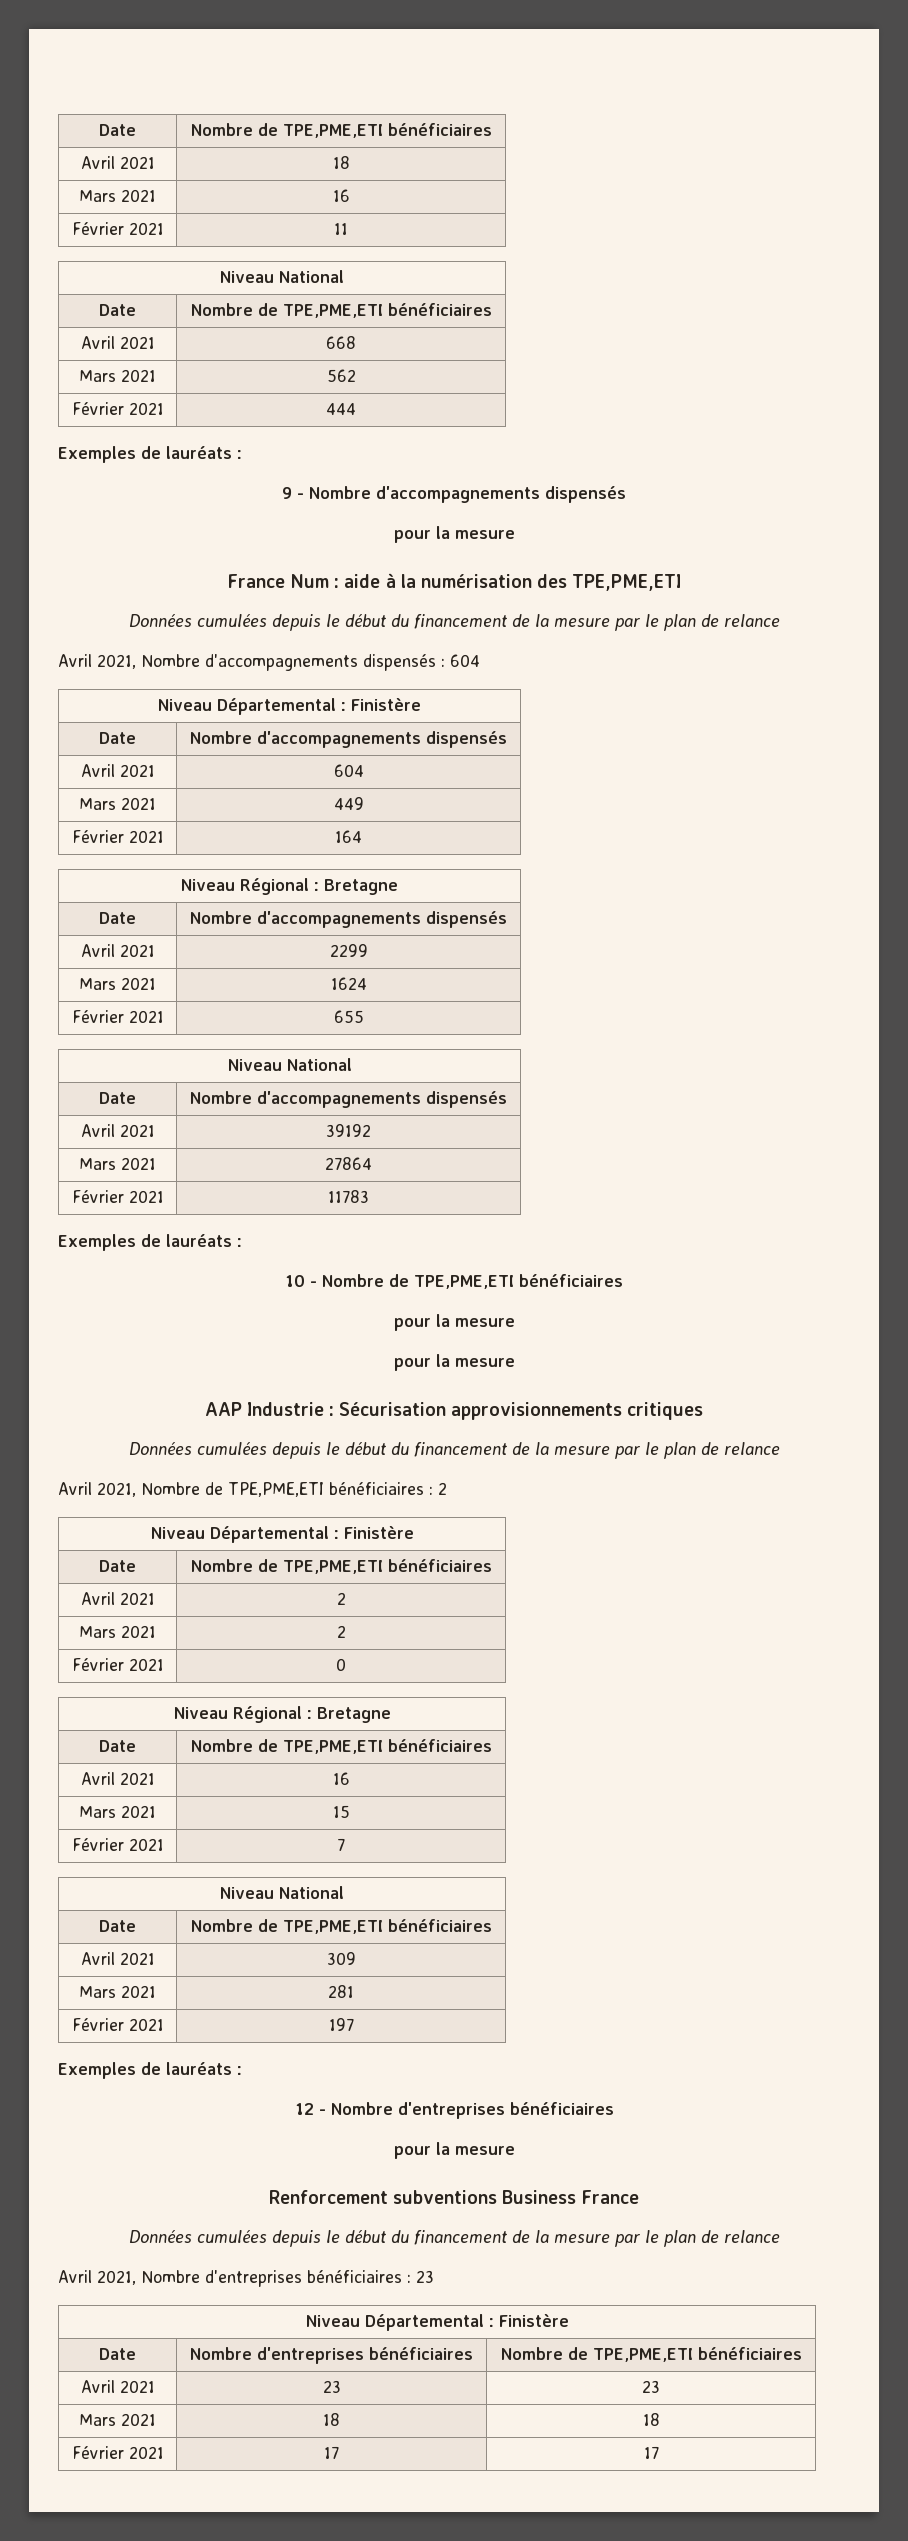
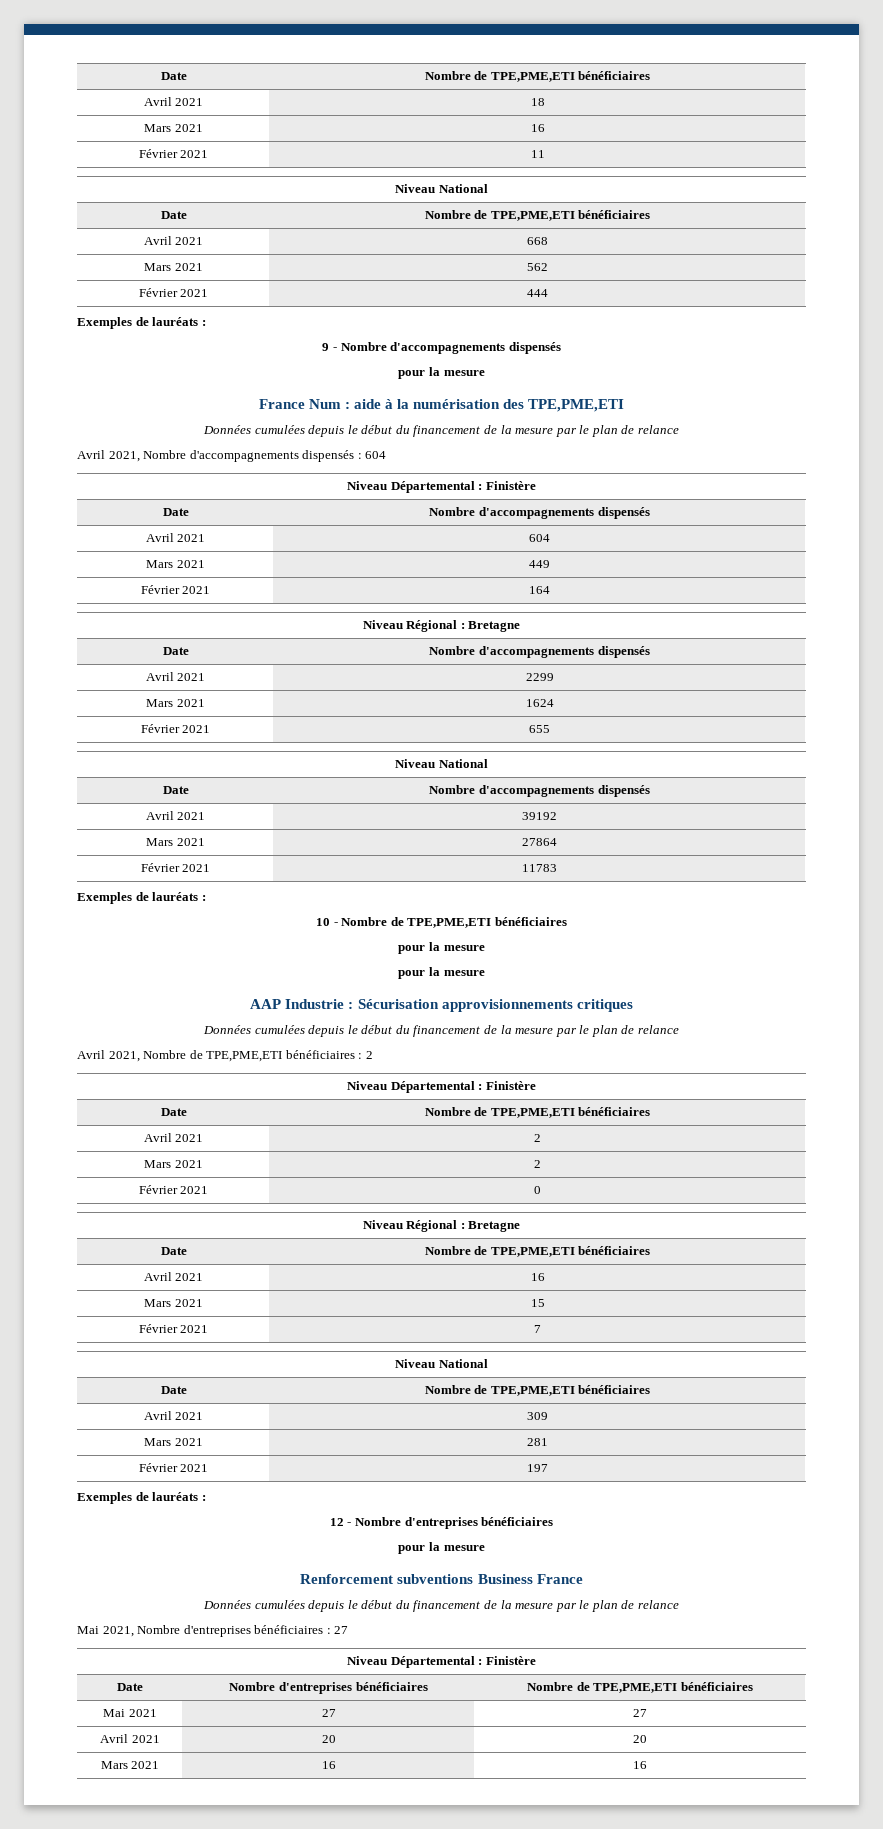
[58,2270,92,2283] Avril -> [77,1626,99,1634] Mai
[416,2270,434,2283] 23 -> [334,1626,349,1634] 27
[80,2380,155,2393] [322,2380,341,2393] [642,2380,661,2393] [79,2413,156,2426] [323,2413,340,2426] [642,2413,660,2426] [71,2446,164,2459] [324,2446,339,2459] [643,2446,659,2459] // Avril 2021 | 23 | 23 // Mars 2021 | 18 | 18 // Février 2021 | 17 | 17 -> [103,1709,157,1717] [321,1709,336,1717] [633,1709,647,1717] [100,1734,160,1743] [321,1735,336,1743] [633,1735,647,1743] [100,1761,160,1769] [321,1761,336,1769] [633,1761,647,1769] // Mai 2021 | 27 | 27 // Avril 2021 | 20 | 20 // Mars 2021 | 16 | 16

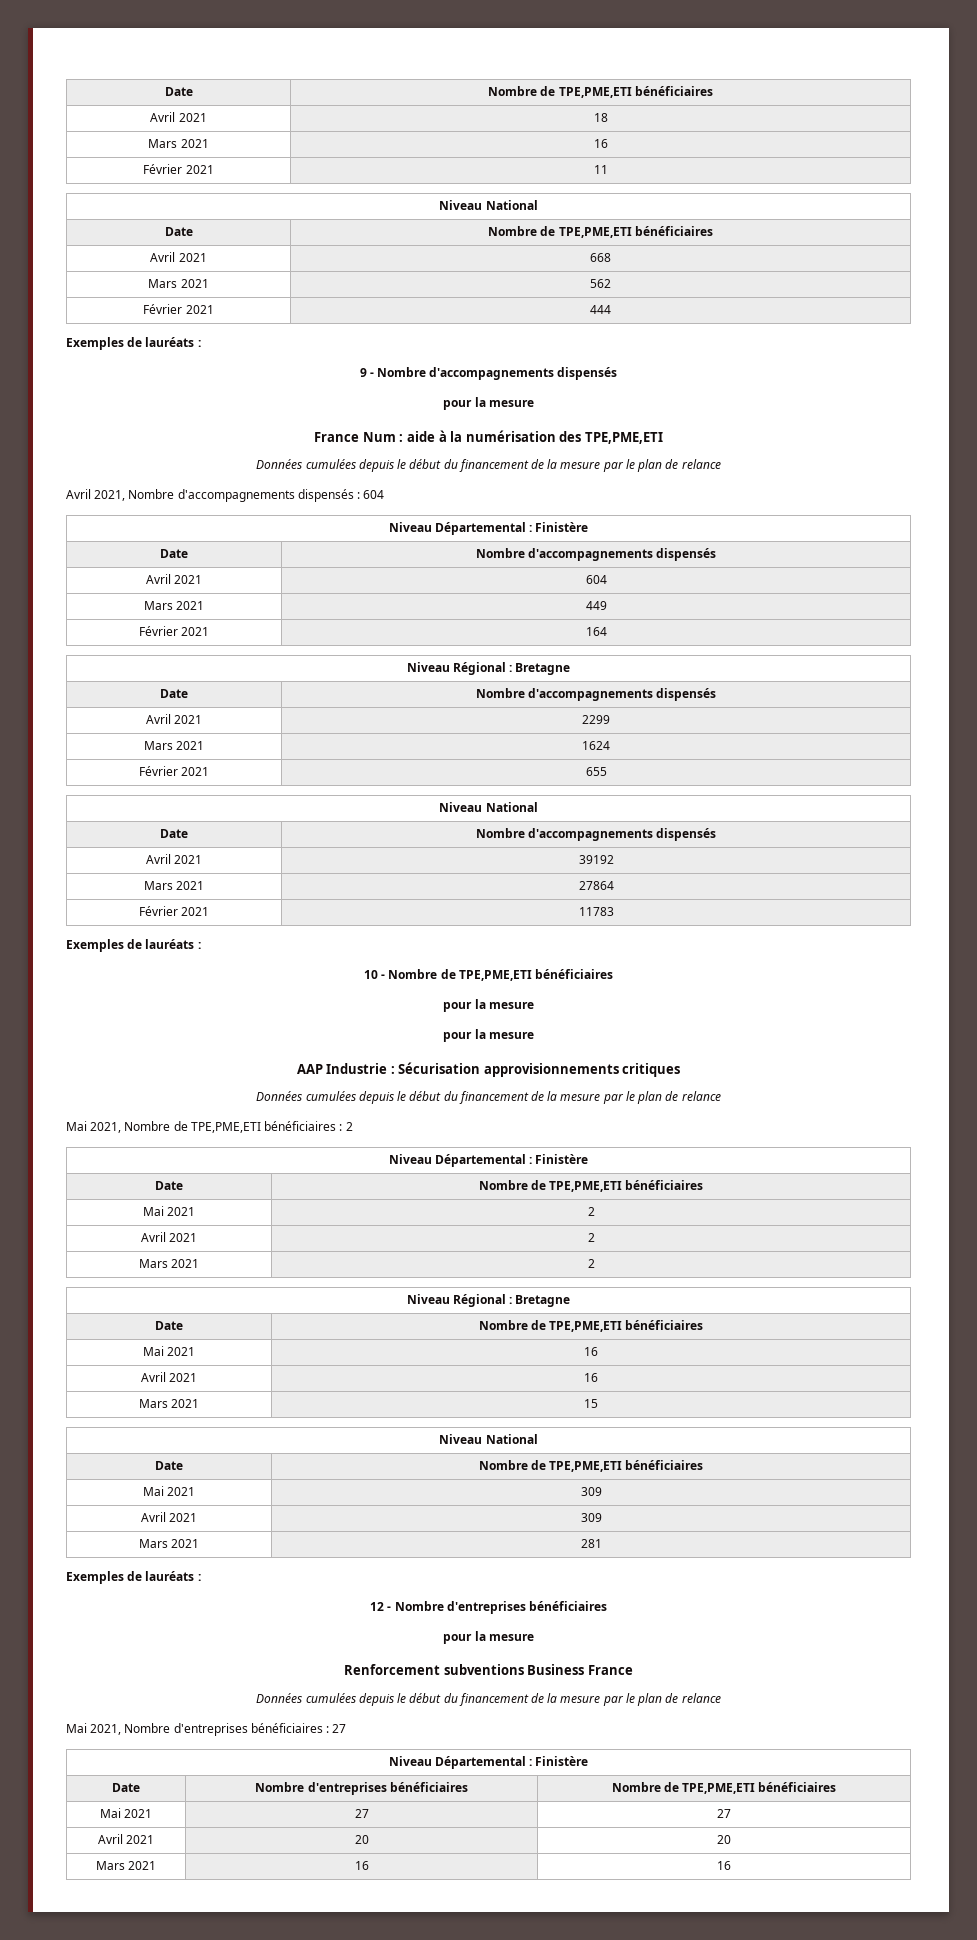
[77,1050,105,1059] Avril -> [66,1121,87,1131] Mai
(651, 1111) none -> [142,1206,196,1216] [587,1207,595,1216] // Mai 2021 | 2
[138,1185,209,1194] [534,1186,541,1194] // Février 2021 | 0 -> (595, 1263) none
(651, 1250) none -> [142,1346,196,1356] [584,1347,598,1356] // Mai 2021 | 16
[138,1324,209,1333] [534,1325,541,1333] [395,1359,488,1368] [160,1386,187,1394] [424,1385,651,1396] // Février 2021 | 7 // Niveau National // Date | Nombre de TPE,PME,ETI bénéficiaires -> [439,1434,538,1444] [155,1461,183,1470] [478,1460,704,1472] [142,1486,196,1496] [580,1487,602,1496] // Niveau National // Date | Nombre de TPE,PME,ETI bénéficiaires // Mai 2021 | 309
[138,1463,209,1472] [527,1464,548,1472] // Février 2021 | 197 -> (602, 1543) none

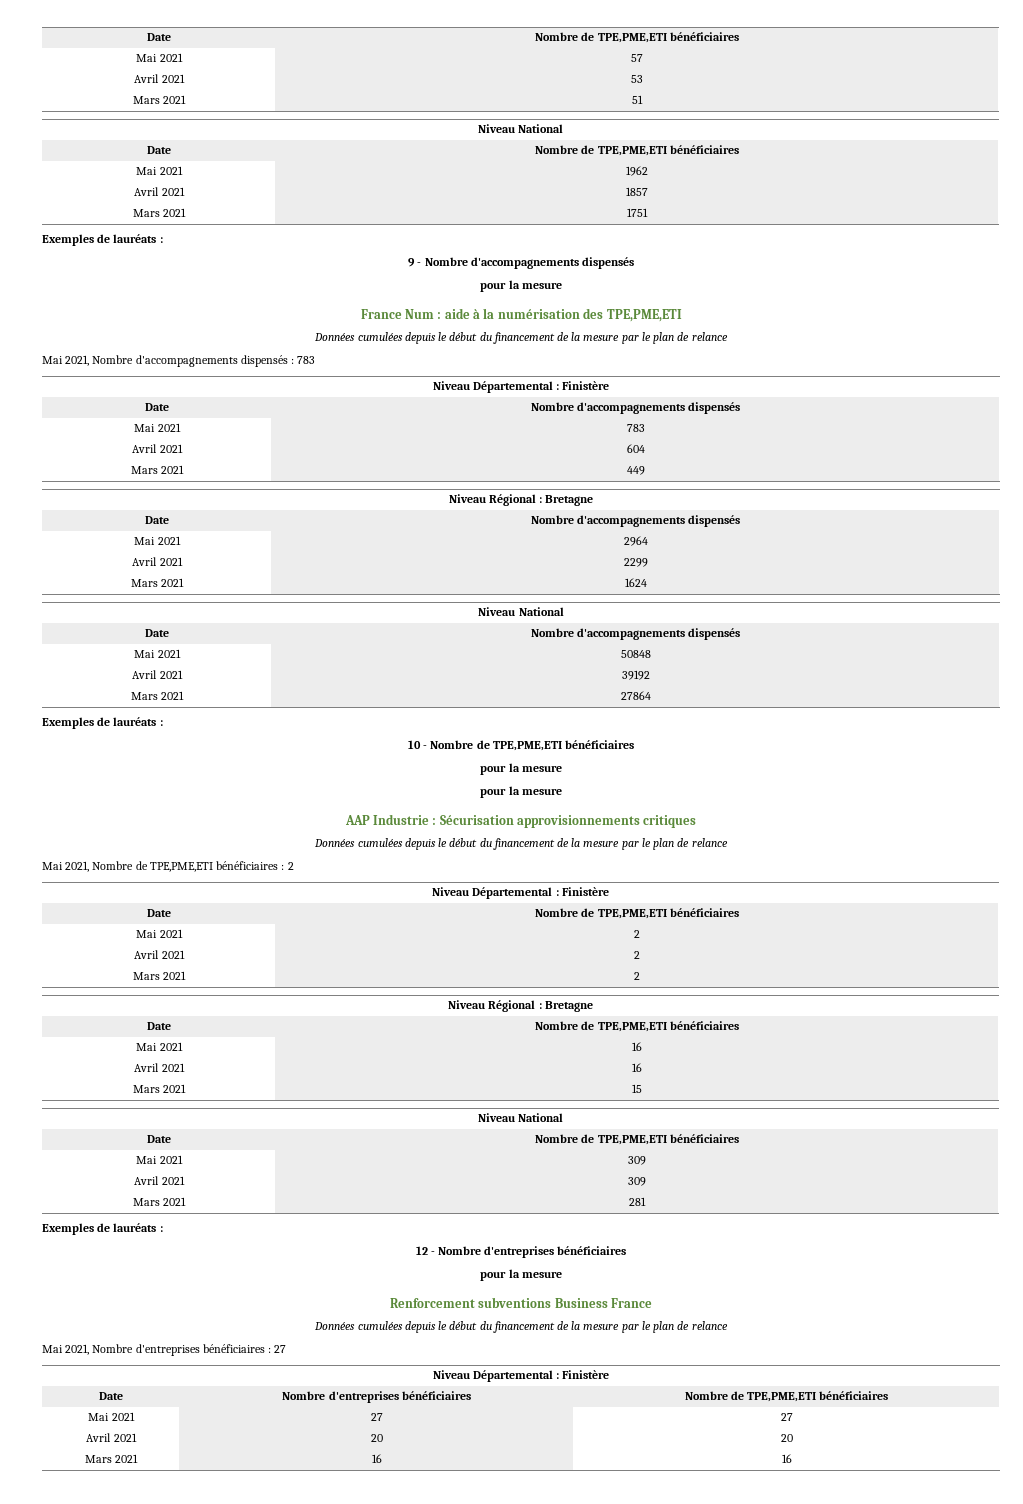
[164,87,193,96] [488,86,713,98] [150,112,207,122] [593,113,608,122] [148,139,209,148] [593,139,608,148] [143,164,214,174] [593,165,608,174] [439,200,538,210] [164,227,193,236] [488,226,713,238] [150,252,207,262] [590,253,611,262] [148,279,209,288] [590,279,611,288] [143,304,214,314] [590,305,611,314] Date | Nombre de TPE,PME,ETI bénéficiaires // Avril 2021 | 18 // Mars 2021 | 16 // Février 2021 | 11 // Niveau National // Date | Nombre de TPE,PME,ETI bénéficiaires // Avril 2021 | 668 // Mars 2021 | 562 // Février 2021 | 444 -> [147,33,171,41] [535,32,739,43] [136,53,183,62] [631,54,643,62] [134,74,185,83] [631,75,643,83] [132,95,187,104] [632,95,643,104] [477,124,564,133] [147,146,171,154] [535,145,739,156] [136,166,183,175] [626,166,648,176] [134,187,185,196] [626,187,648,196] [132,208,187,217] [627,208,648,217] Date | Nombre de TPE,PME,ETI bénéficiaires // Mai 2021 | 57 // Avril 2021 | 53 // Mars 2021 | 51 // Niveau National // Date | Nombre de TPE,PME,ETI bénéficiaires // Mai 2021 | 1962 // Avril 2021 | 1857 // Mars 2021 | 1751
[66,489,91,499] Avril -> [42,356,63,364] Mai
[363,490,385,499] 604 -> [297,356,316,364] 783
(717, 554) none -> [134,423,181,432] [626,424,645,432] // Mai 2021 | 783
[138,626,210,636] [585,627,607,636] // Février 2021 | 164 -> (645, 470) none
(717, 694) none -> [134,536,181,545] [623,536,648,546] // Mai 2021 | 2964
[138,766,210,776] [585,767,607,776] // Février 2021 | 655 -> (647, 582) none
(717, 834) none -> [134,649,181,658] [620,650,651,658] // Mai 2021 | 50848
[138,906,210,916] [578,907,614,916] // Février 2021 | 11783 -> (651, 695) none

